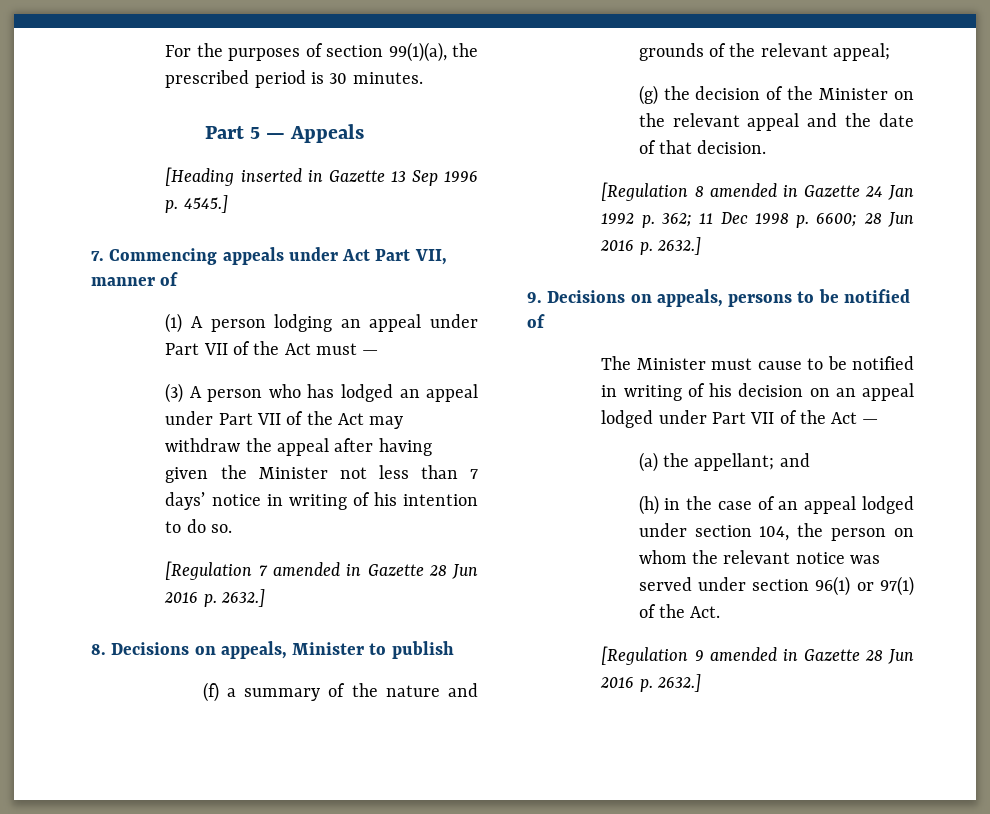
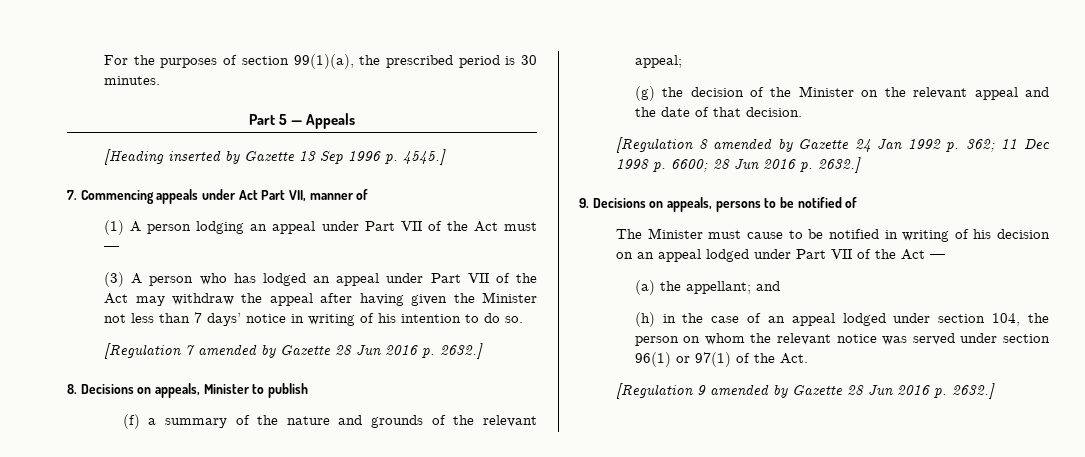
[307,170,323,182] in -> [225,151,241,164] by
[346,564,362,576] in -> [261,345,277,358] by
[782,185,798,197] in -> [777,139,793,152] by
[782,649,798,661] in -> [773,385,789,398] by

